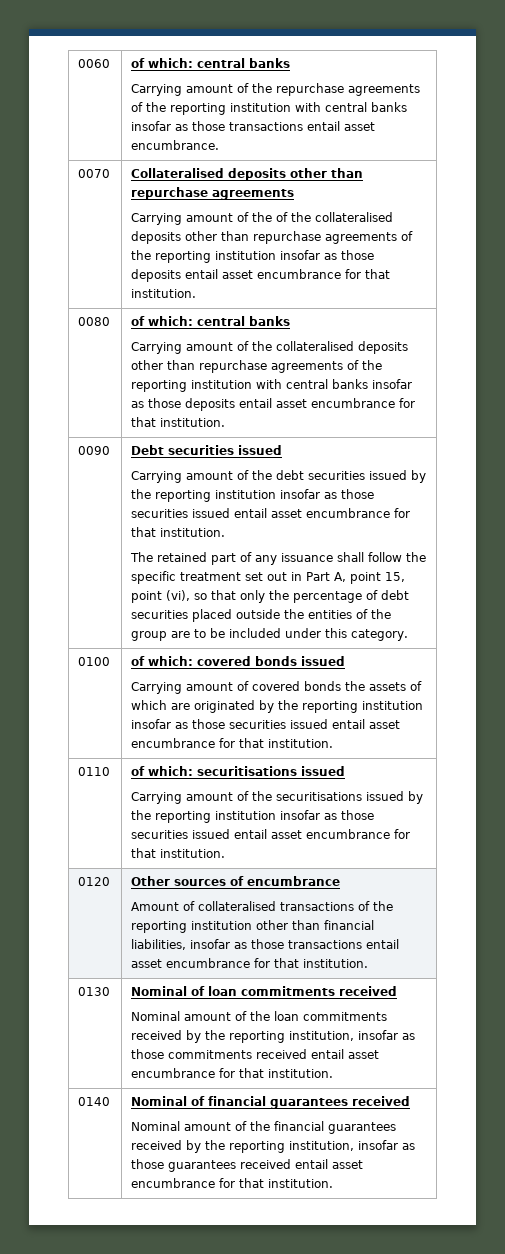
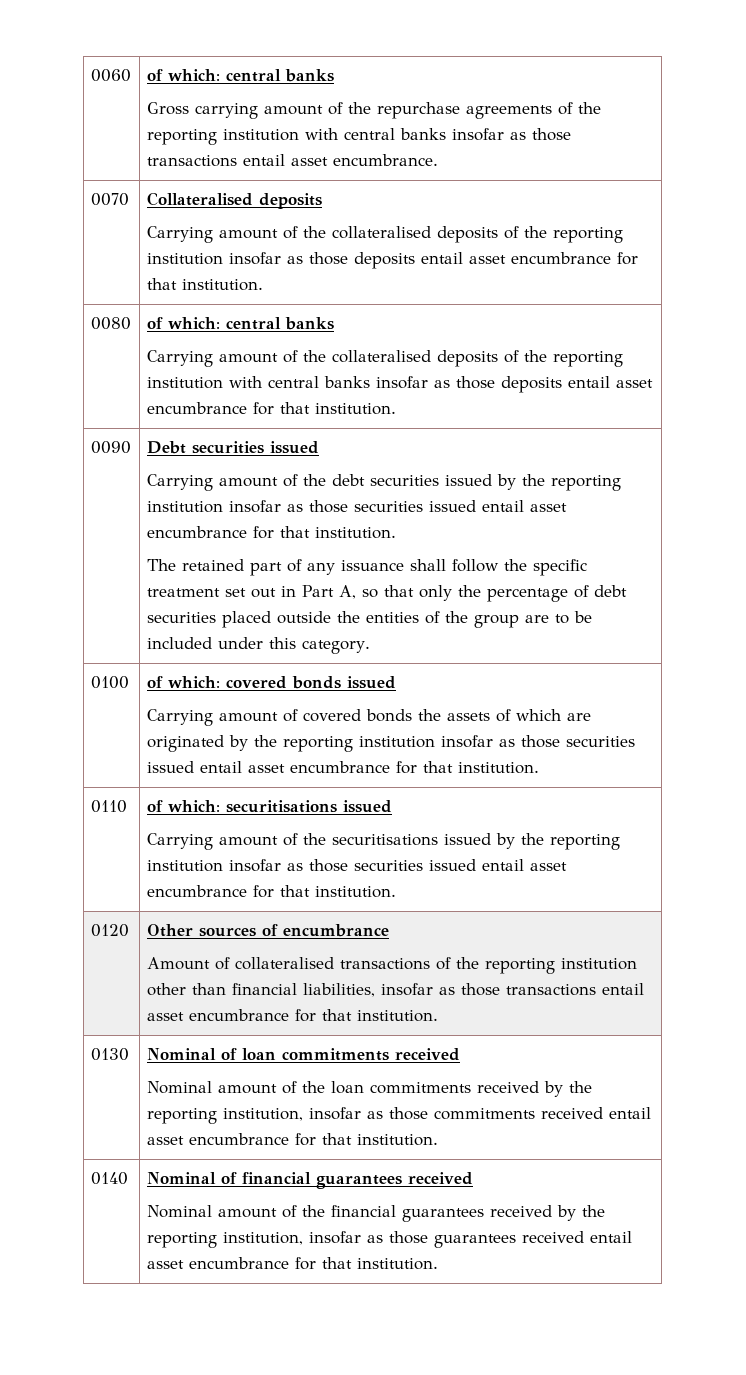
[131,84,183,96] Carrying -> [146,102,258,119] Gross carrying
[290,168,364,178] [131,187,295,200] [131,212,394,225] [131,231,398,244] other than repurchase agreements // Carrying amount of the of the collateralised deposits other than repurchase agreements -> [146,226,498,243] // Carrying amount of the collateralised deposits
[131,360,344,373] other than repurchase agreements -> (498, 358) none
[350,572,406,584] [131,590,191,603] point 15, point (vi), -> (356, 592) none

